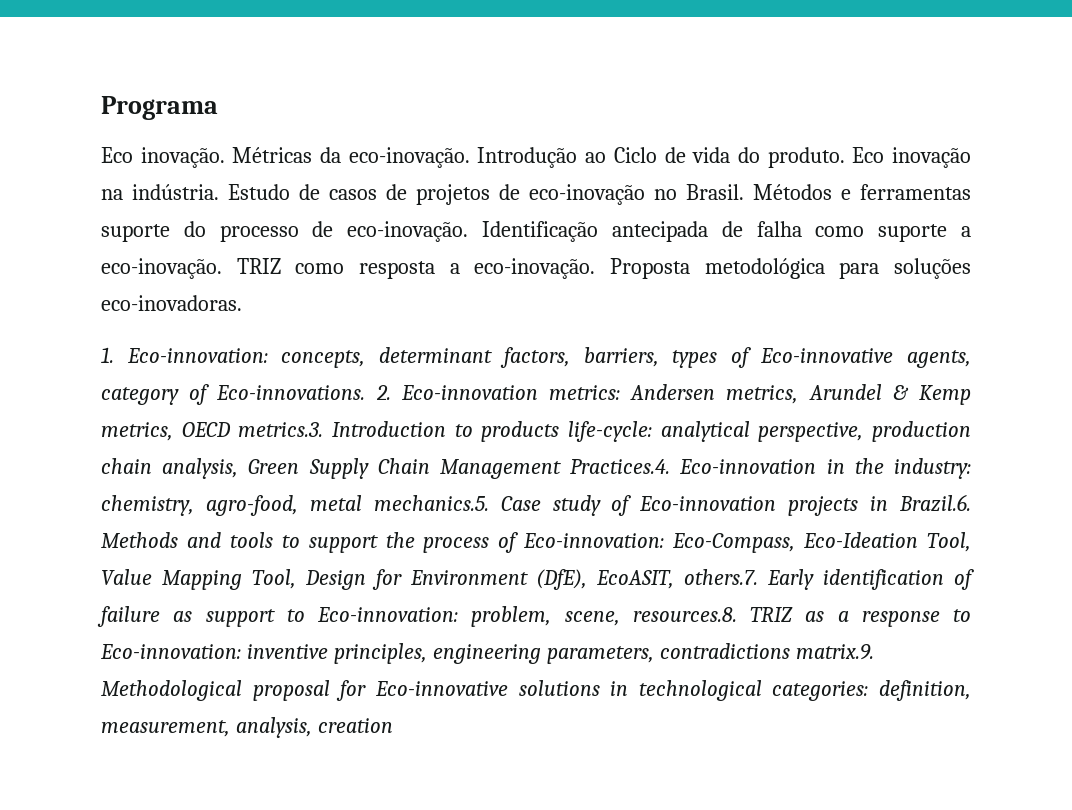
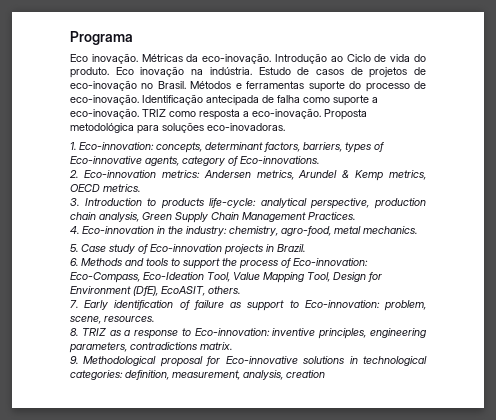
(366, 392) none -> (319, 160) //
[238,422,324,437] metrics.3. -> [103,184,140,192] [70,198,79,206] metrics. // 3.
[570,459,671,474] Practices.4. -> [308,212,355,220] [70,226,79,234] Practices. // 4.
[373,495,489,511] mechanics.5. -> [363,226,417,234] [70,244,78,252] mechanics. // 5.
[898,494,971,512] Brazil.6. -> [277,244,305,252] [70,258,78,266] Brazil. // 6.
[684,569,759,585] others.7. -> [208,286,240,294] [70,300,78,308] others. // 7.
[632,607,737,622] resources.8. -> [104,316,154,322] [70,328,78,336] resources. // 8.
[795,644,874,660] matrix.9. -> [200,342,232,350] [70,356,78,364] matrix. // 9.

